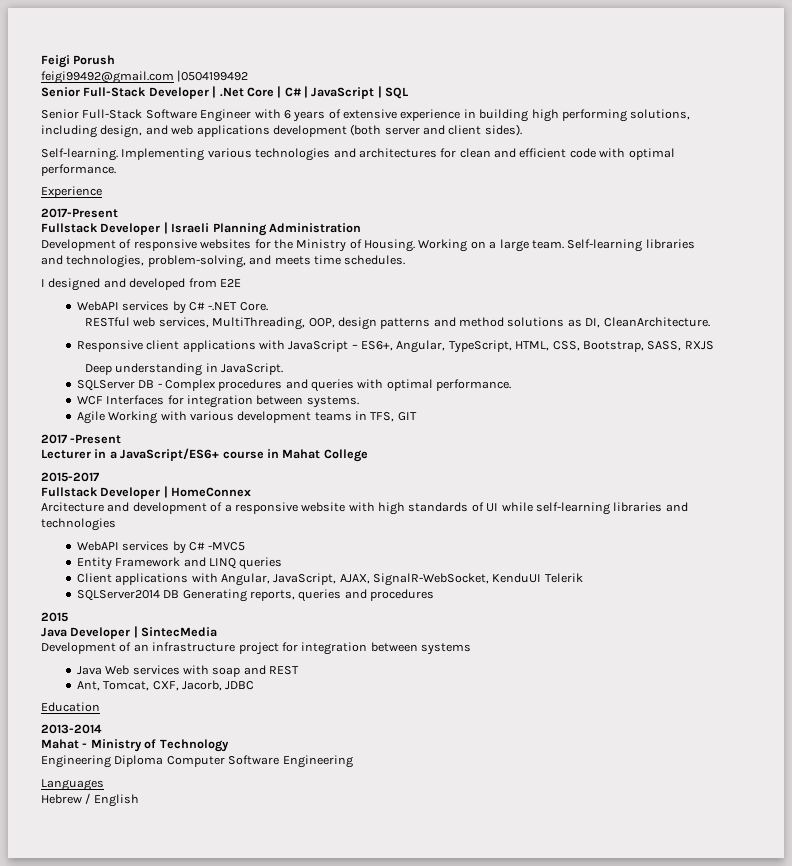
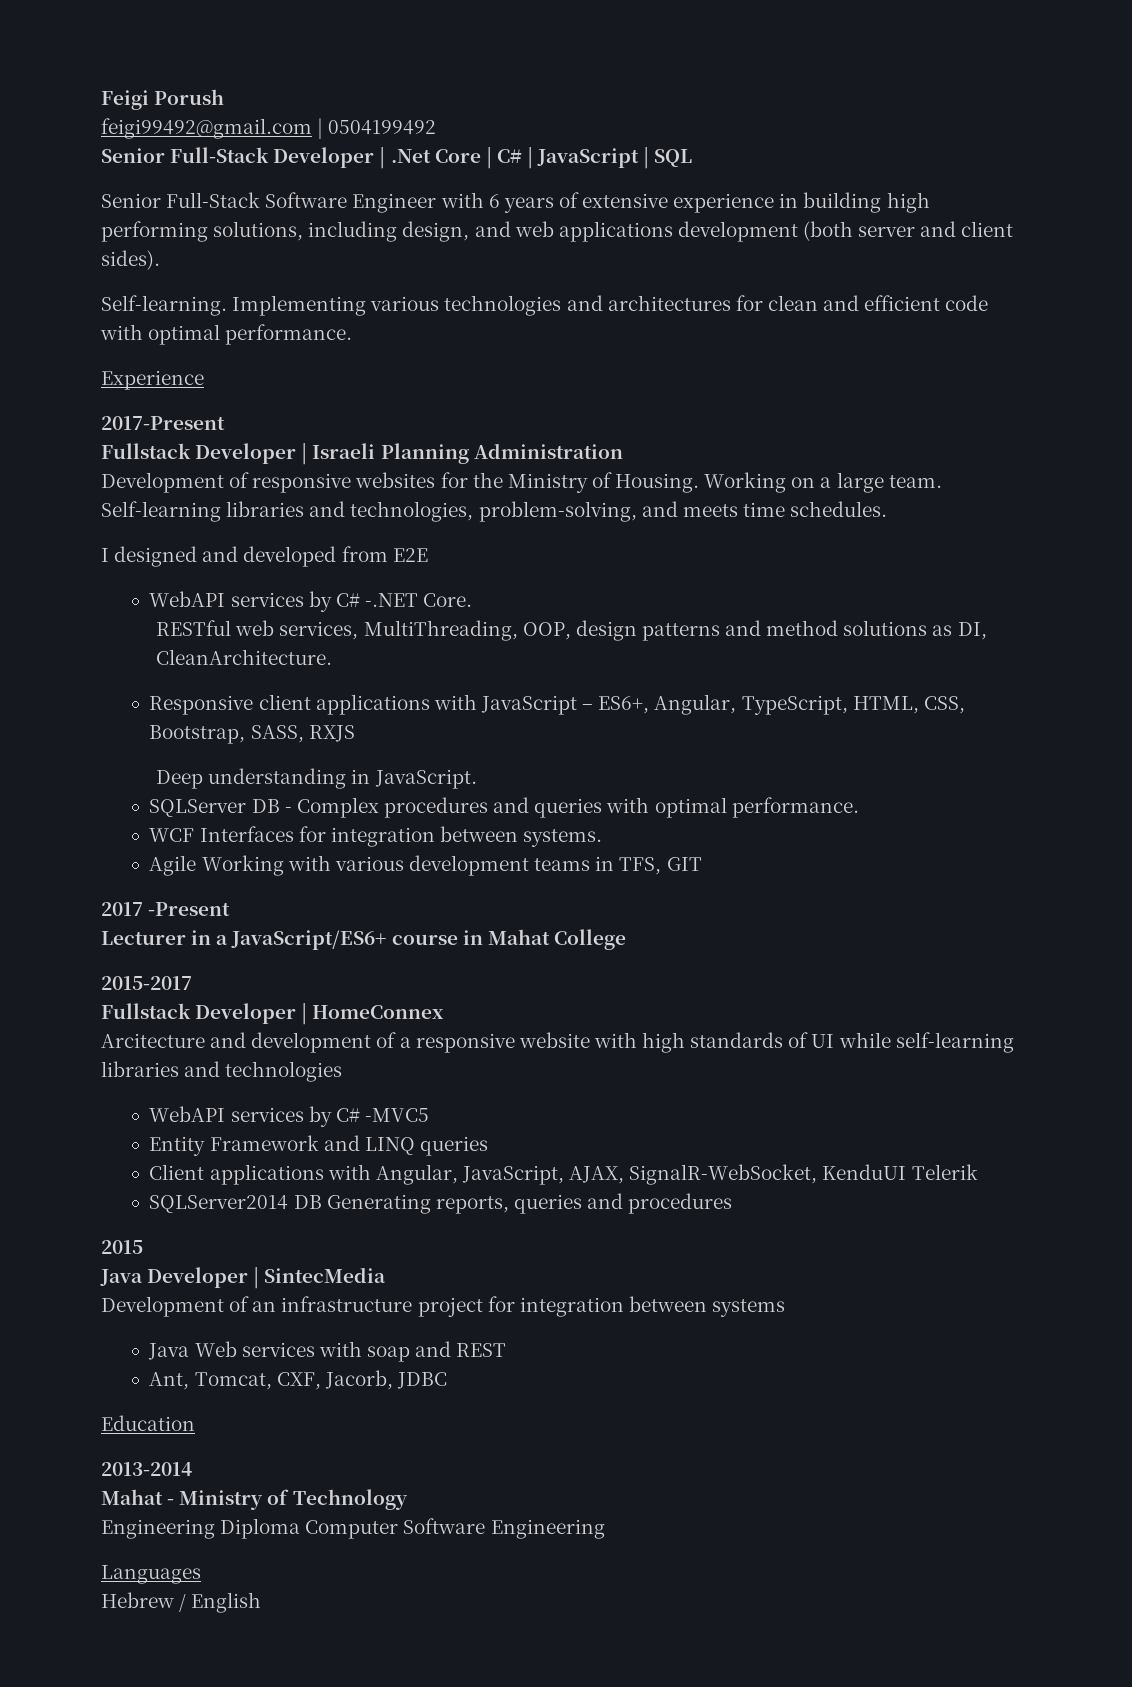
[177,70,249,82] |0504199492 -> [317,118,437,139] | 0504199492

